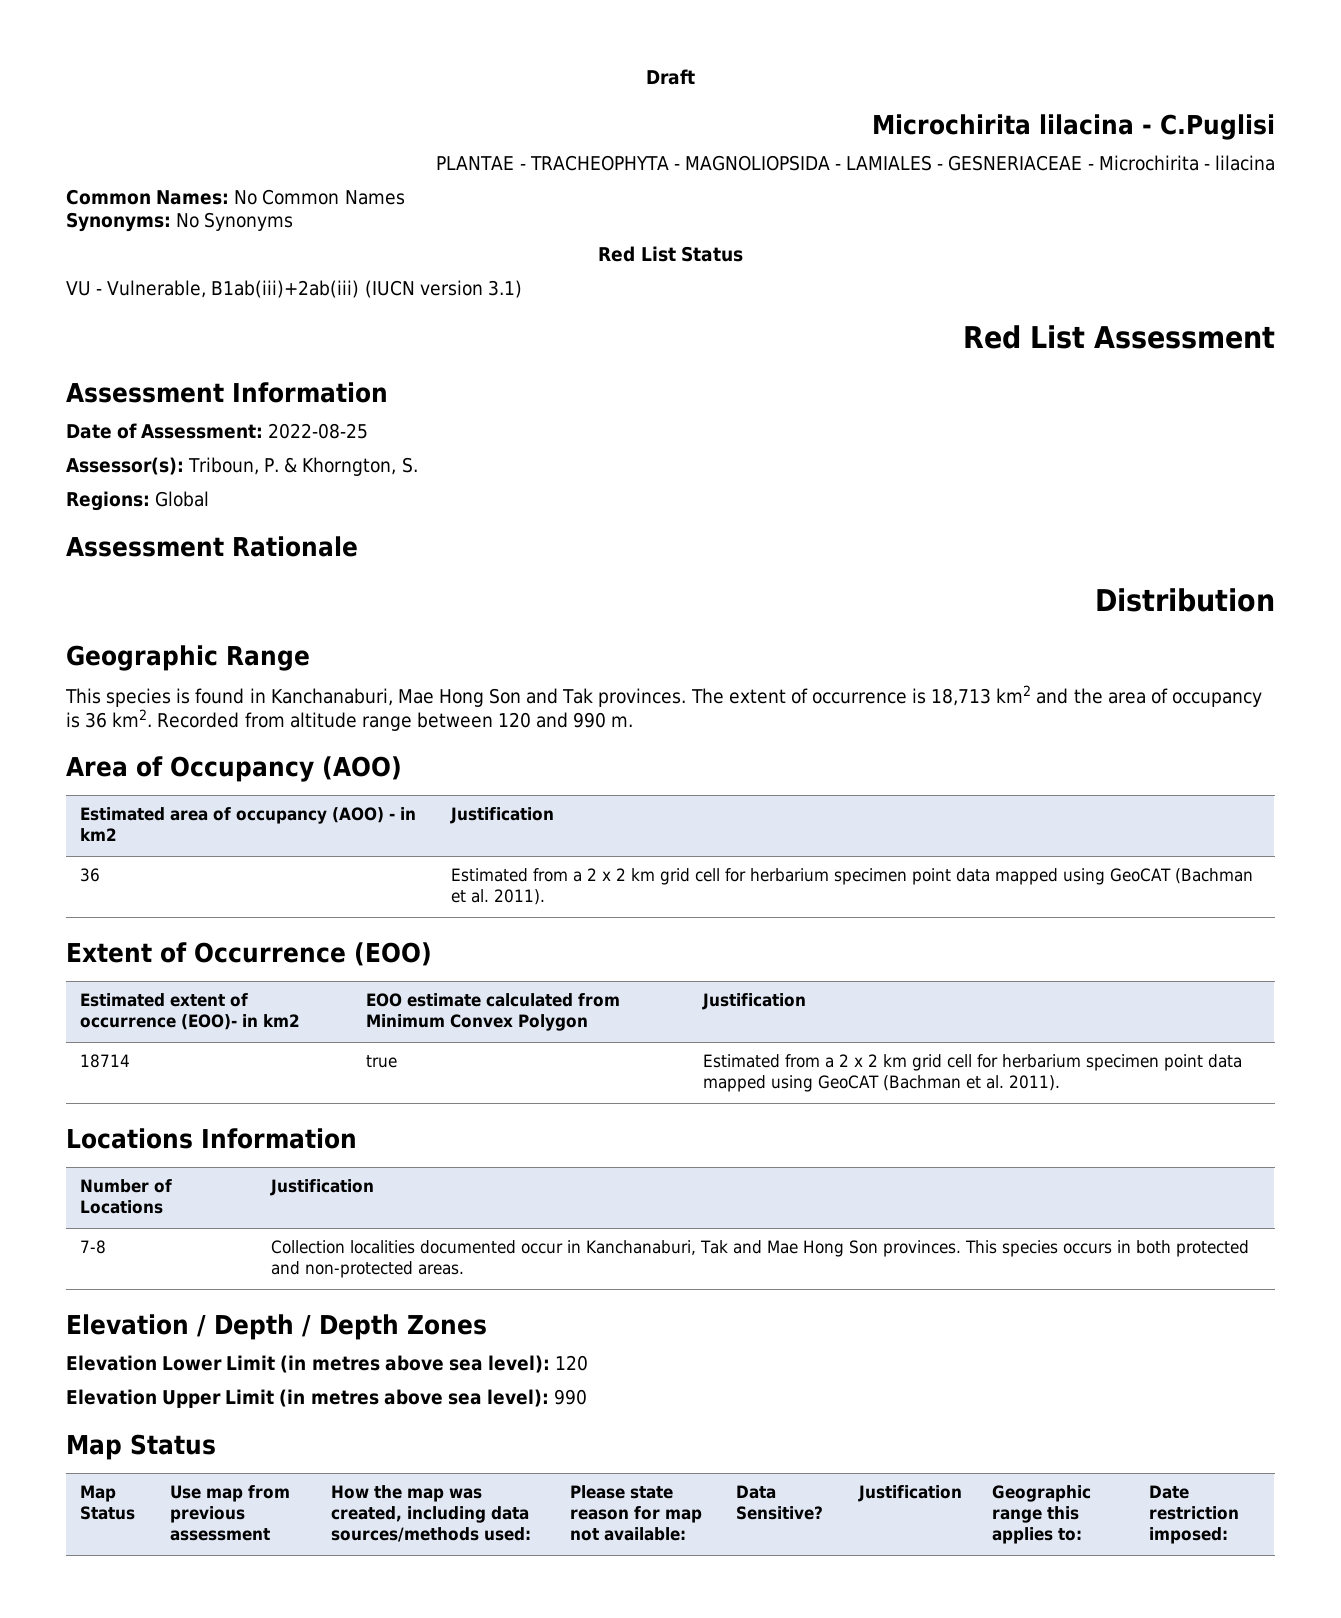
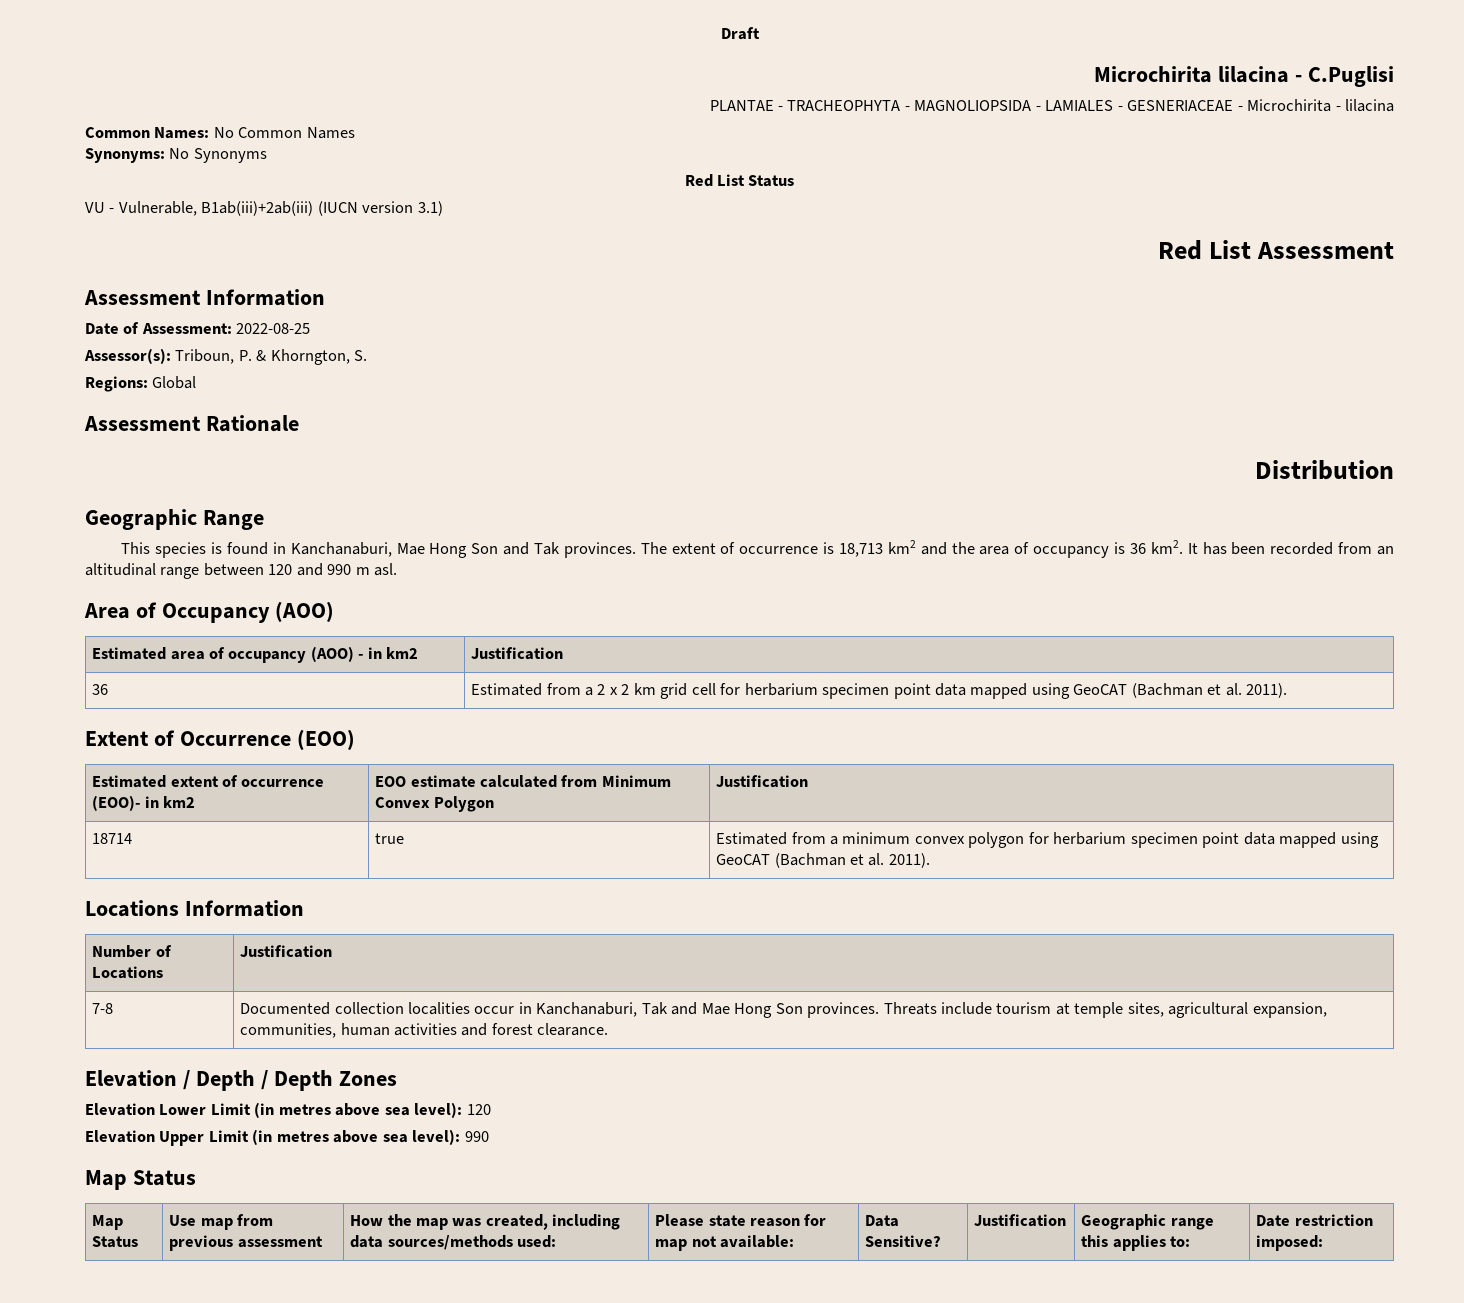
[157,712,357,728] Recorded from altitude -> [1187,542,1395,555] [85,563,156,576] It has been recorded from an altitudinal
[611,716,634,727] m. -> [355,563,398,576] m asl.
[839,1054,973,1071] 2 x 2 km grid cell -> [842,832,1025,848] minimum convex polygon
[271,1240,517,1254] Collection localities documented -> [240,1002,470,1015] Documented collection localities
[965,1240,1250,1257] [271,1261,465,1278] This species occurs in both protected and non-protected areas. -> [883,1002,1327,1018] [240,1023,609,1038] Threats include tourism at temple sites, agricultural expansion, communities, human activities and forest clearance.

